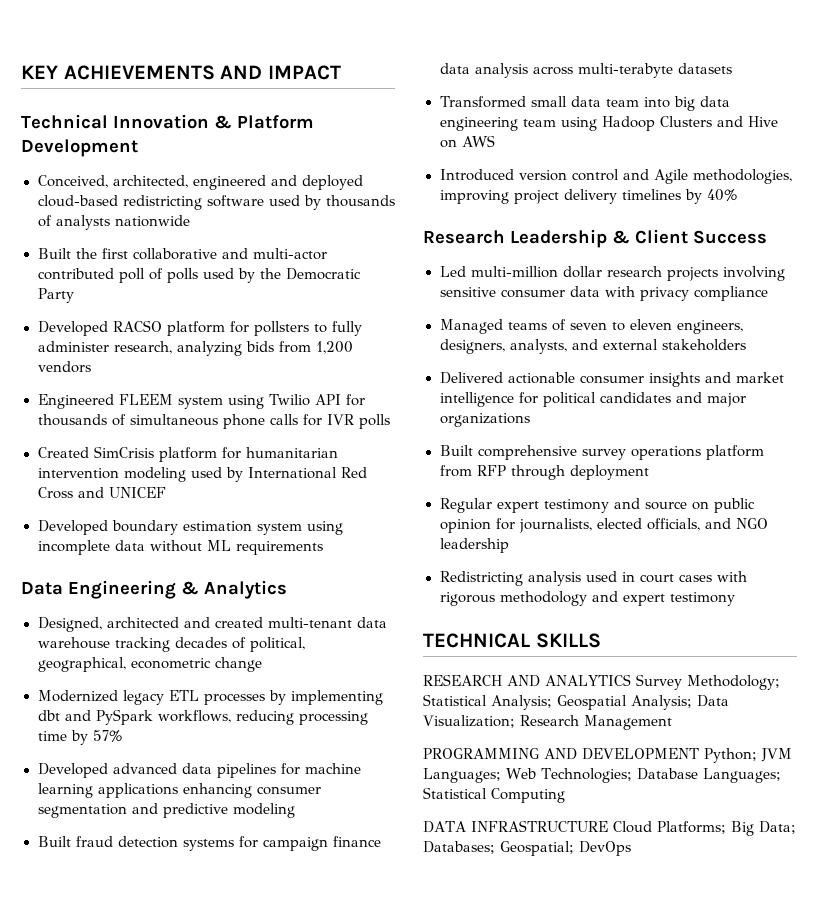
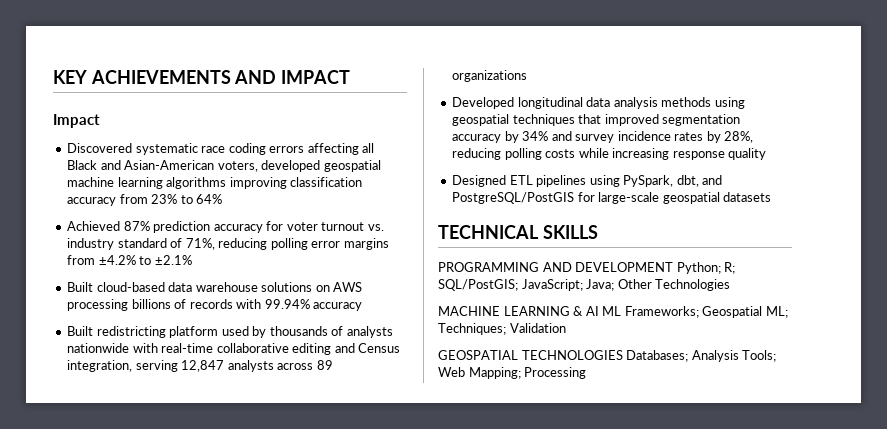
[21,114,314,129] [21,139,138,157] [37,175,363,190] [37,195,264,210] Technical Innovation & Platform Development // Conceived, architected, engineered and deployed cloud-based redistricting software -> [53,114,100,128] [67,143,375,155] [67,160,381,172] [67,177,363,189] [67,194,223,206] [67,221,384,233] [67,238,389,250] [67,255,192,265] [67,282,363,292] [67,299,363,311] [67,326,219,338] Impact // Discovered systematic race coding errors affecting all Black and Asian-American voters, developed geospatial machine learning algorithms improving classification accuracy from 23% to 64% // Achieved 87% prediction accuracy for voter turnout vs. industry standard of 71%, reducing polling error margins from ±4.2% to ±2.1% // Built cloud-based data warehouse solutions on AWS processing billions of records with 99.94% accuracy // Built redistricting platform
[37,248,327,260] [37,268,361,283] [37,288,74,303] [37,320,362,336] [37,341,353,356] [37,361,91,373] [37,394,366,409] [37,414,390,429] [37,446,338,462] [37,467,367,482] [37,487,166,499] [37,520,343,535] [37,540,323,555] [21,580,287,599] [37,617,387,632] [37,637,305,652] [37,657,262,672] [37,690,383,705] [37,709,368,725] [37,730,122,745] [37,763,361,778] [37,783,321,798] [37,803,295,818] [37,836,381,851] [439,63,732,78] [439,96,731,111] [439,116,778,131] [439,135,496,148] [439,169,792,184] [439,189,737,204] [423,229,767,248] [439,266,785,281] [439,286,768,301] [439,319,743,334] [439,339,746,354] [439,372,784,387] [439,392,746,407] [439,413,530,427] [439,445,764,460] [439,465,649,480] [439,498,755,513] [439,518,768,533] [439,538,509,553] [439,571,747,586] [439,591,735,606] [423,633,601,648] [423,674,780,690] [423,694,729,710] [423,715,672,730] [423,748,792,763] [423,768,781,783] [423,787,565,803] [423,820,796,836] [423,841,631,856] // Built the first collaborative and multi-actor contributed poll of polls used by the Democratic Party // Developed RACSO platform for pollsters to fully administer research, analyzing bids from 1,200 vendors // Engineered FLEEM system using Twilio API for thousands of simultaneous phone calls for IVR polls // Created SimCrisis platform for humanitarian intervention modeling used by International Red Cross and UNICEF // Developed boundary estimation system using incomplete data without ML requirements // Data Engineering & Analytics // Designed, architected and created multi-tenant data warehouse tracking decades of political, geographical, econometric change // Modernized legacy ETL processes by implementing dbt and PySpark workflows, reducing processing time by 57% // Developed advanced data pipelines for machine learning applications enhancing consumer segmentation and predictive modeling // Built fraud detection systems for campaign finance data analysis across multi-terabyte datasets // Transformed small data team into big data engineering team using Hadoop Clusters and Hive on AWS // Introduced version control and Agile methodologies, improving project delivery timelines by 40% // Research Leadership & Client Success // Led multi-million dollar research projects involving sensitive consumer data with privacy compliance // Managed teams of seven to eleven engineers, designers, analysts, and external stakeholders // Delivered actionable consumer insights and market intelligence for political candidates and major organizations // Built comprehensive survey operations platform from RFP through deployment // Regular expert testimony and source on public opinion for journalists, elected officials, and NGO leadership // Redistricting analysis used in court cases with rigorous methodology and expert testimony // TECHNICAL SKILLS // RESEARCH AND ANALYTICS Survey Methodology; Statistical Analysis; Geospatial Analysis; Data Visualization; Research Management // PROGRAMMING AND DEVELOPMENT Python; JVM Languages; Web Technologies; Database Languages; Statistical Computing // DATA INFRASTRUCTURE Cloud Platforms; Big Data; Databases; Geospatial; DevOps -> [132,343,401,355] [67,360,333,372] [452,70,528,82] [452,97,745,109] [452,114,741,126] [452,131,754,143] [452,148,767,160] [452,175,723,187] [452,192,772,204] [438,225,598,239] [438,262,736,274] [438,279,731,291] [438,306,788,318] [438,323,566,335] [438,350,777,362] [438,367,587,379] with real-time collaborative editing and Census integration, serving 12,847 analysts across 89 organizations // Developed longitudinal data analysis methods using geospatial techniques that improved segmentation accuracy by 34% and survey incidence rates by 28%, reducing polling costs while increasing response quality // Designed ETL pipelines using PySpark, dbt, and PostgreSQL/PostGIS for large-scale geospatial datasets // TECHNICAL SKILLS // PROGRAMMING AND DEVELOPMENT Python; R; SQL/PostGIS; JavaScript; Java; Other Technologies // MACHINE LEARNING & AI ML Frameworks; Geospatial ML; Techniques; Validation // GEOSPATIAL TECHNOLOGIES Databases; Analysis Tools; Web Mapping; Processing

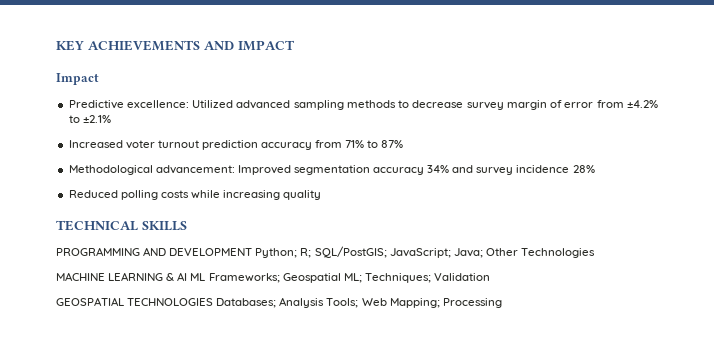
[67,143,375,155] [67,160,381,172] [67,177,363,189] [67,194,223,206] [67,221,384,233] [67,238,389,250] [67,255,192,265] [67,282,363,292] [67,299,363,311] [67,326,393,338] [67,343,401,355] [67,360,333,372] [452,70,528,82] [452,97,745,109] [452,114,659,126] Discovered systematic race coding errors affecting all Black and Asian-American voters, developed geospatial machine learning algorithms improving classification accuracy from 23% to 64% // Achieved 87% prediction accuracy for voter turnout vs. industry standard of 71%, reducing polling error margins from ±4.2% to ±2.1% // Built cloud-based data warehouse solutions on AWS processing billions of records with 99.94% accuracy // Built redistricting platform used by thousands of analysts nationwide with real-time collaborative editing and Census integration, serving 12,847 analysts across 89 organizations // Developed longitudinal data analysis methods using geospatial techniques that improved -> [68,100,658,110] [68,115,111,123] [68,140,404,150] [68,165,291,175] Predictive excellence: Utilized advanced sampling methods to decrease survey margin of error from ±4.2% to ±2.1% // Increased voter turnout prediction accuracy from 71% to 87% // Methodological advancement: Improved
[504,131,519,143] by -> (425, 171) none
[674,131,754,143] [452,148,502,160] rates by 28%, reducing -> [572,165,595,173] [68,190,118,198] 28% // Reduced
[672,151,725,160] response -> (281, 195) none
[452,175,723,187] [452,192,772,204] // Designed ETL pipelines using PySpark, dbt, and PostgreSQL/PostGIS for large-scale geospatial datasets -> (322, 195) none

